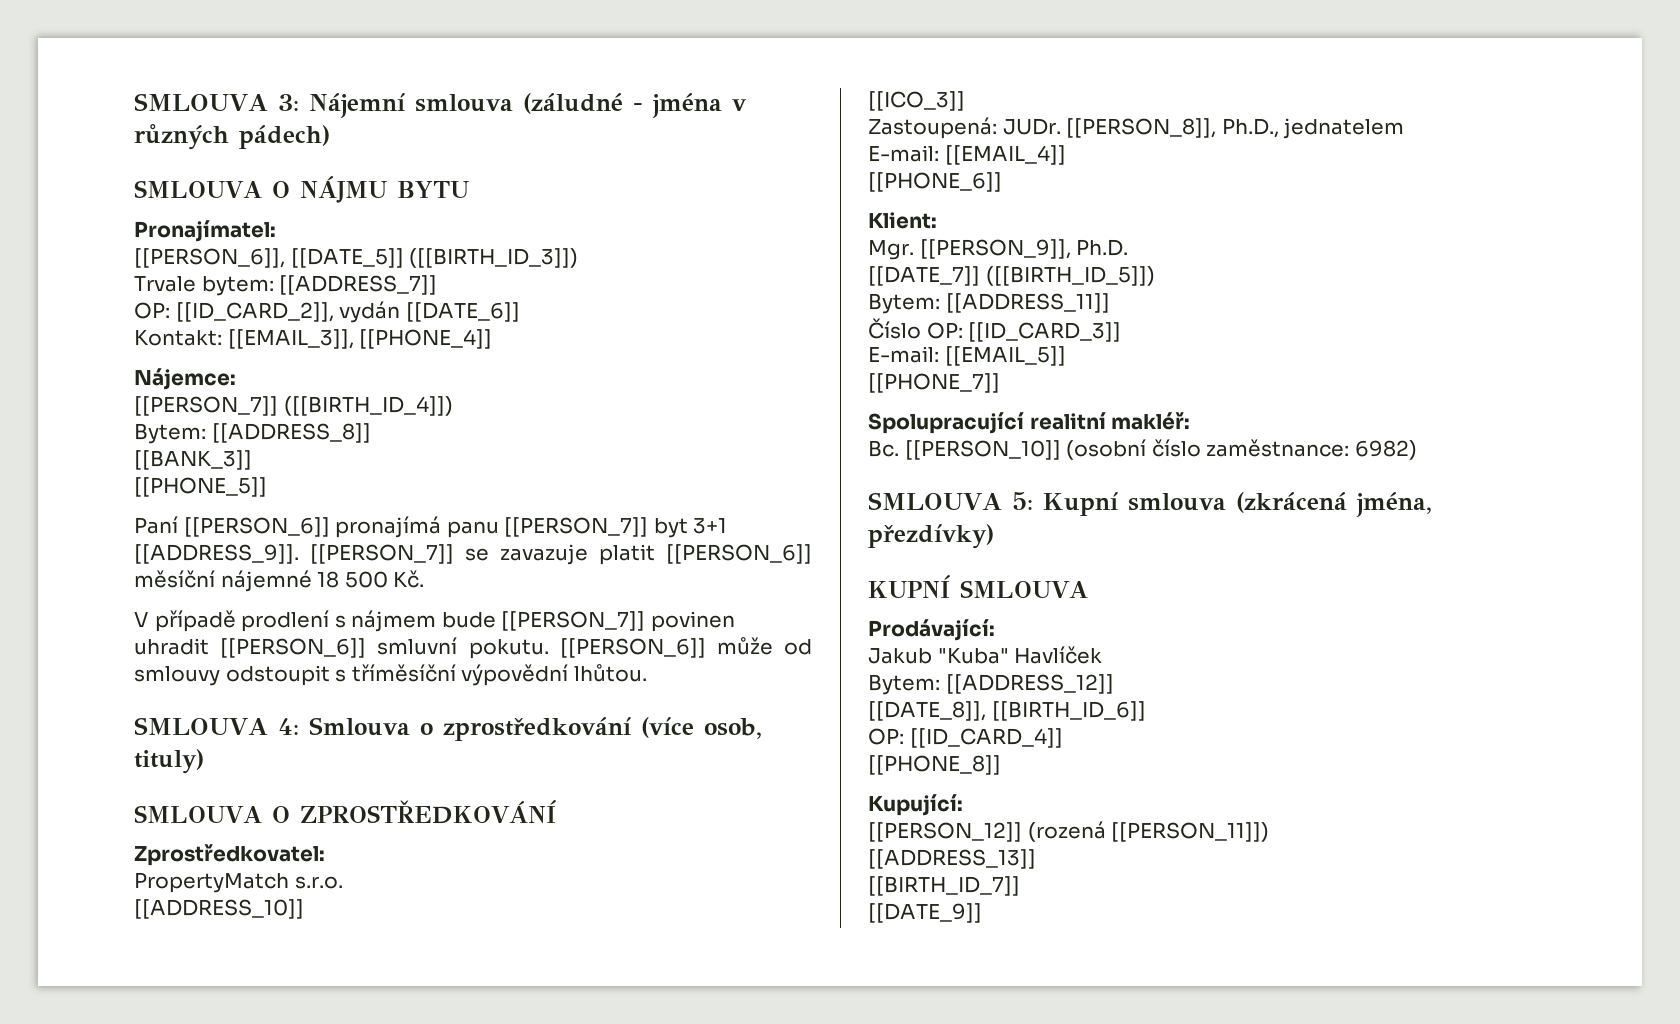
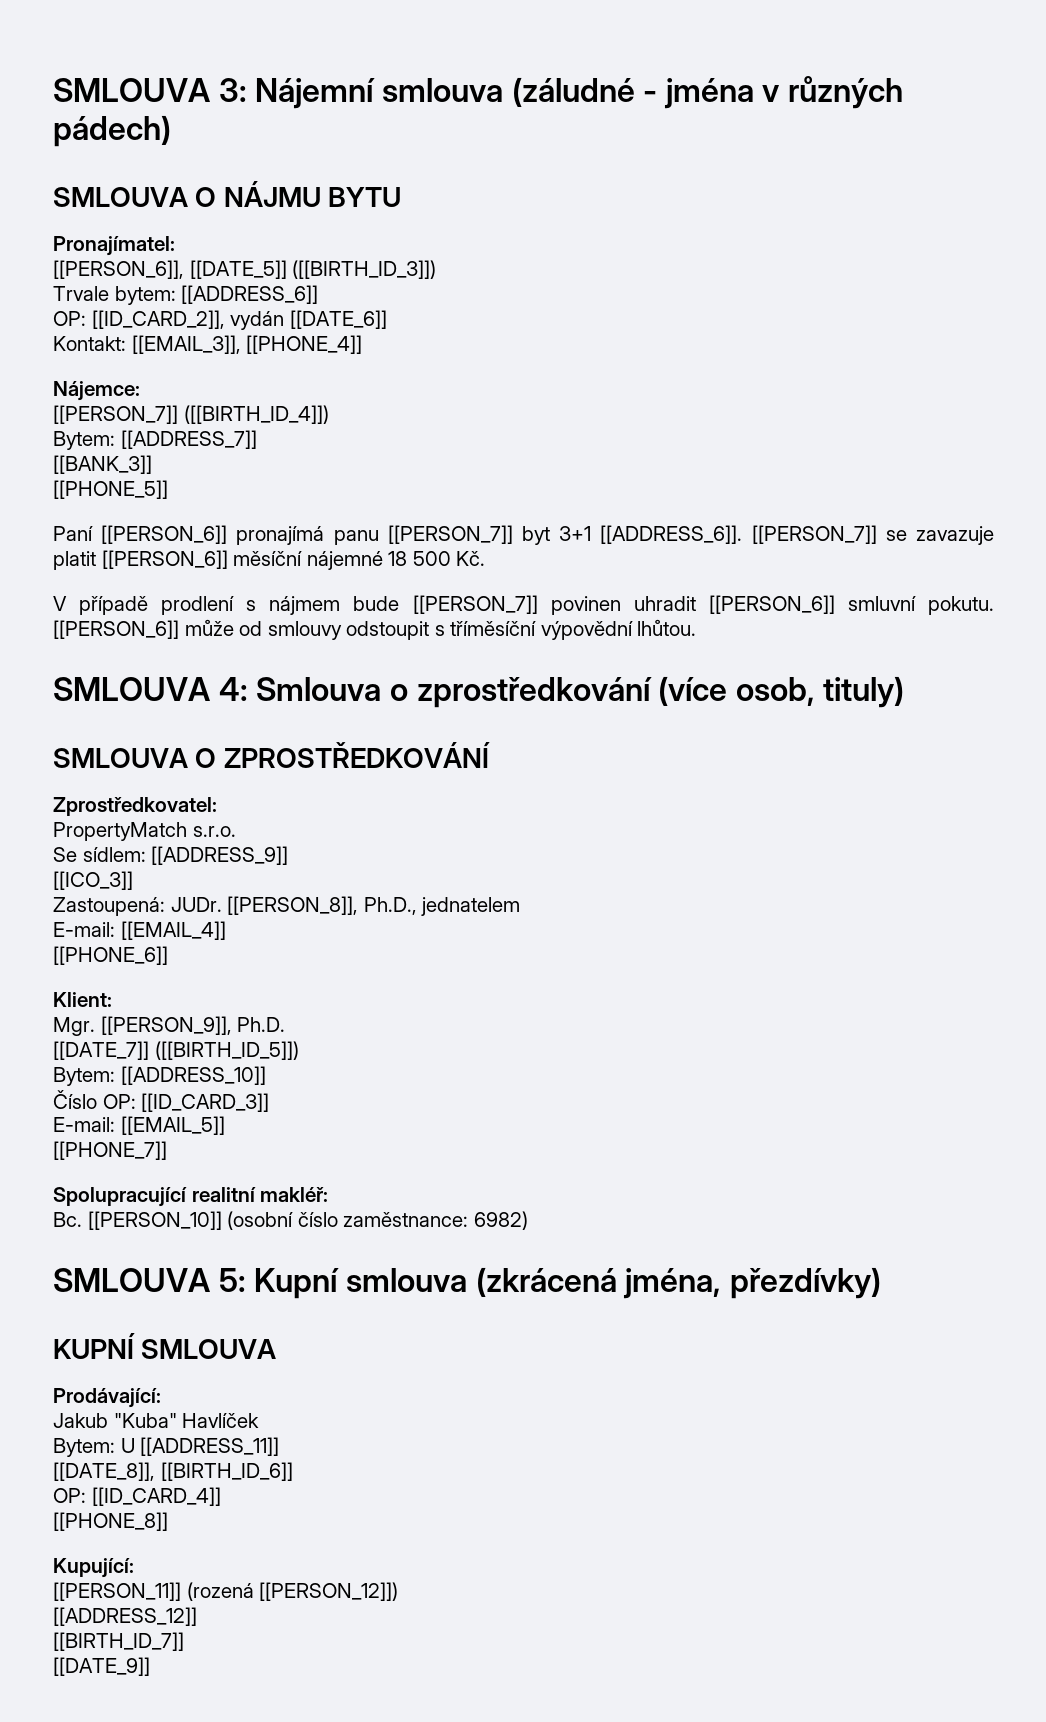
[279,275,438,295] [[ADDRESS_7]] -> [181,285,319,304] [[ADDRESS_6]]
[211,423,371,443] [[ADDRESS_8]] -> [120,430,257,449] [[ADDRESS_7]]
[134,544,299,564] [[ADDRESS_9]]. -> [600,525,743,544] [[ADDRESS_6]].
[134,899,304,919] [[ADDRESS_10]] -> [53,846,289,865] Se sídlem: [[ADDRESS_9]]
[945,293,1110,313] [[ADDRESS_11]] -> [120,1066,266,1085] [[ADDRESS_10]]
[945,674,1114,694] [[ADDRESS_12]] -> [120,1437,280,1456] U [[ADDRESS_11]]
[868,821,1270,842] [868,849,1036,869] [[PERSON_12]] (rozená [[PERSON_11]]) // [[ADDRESS_13]] -> [53,1582,399,1601] [53,1607,197,1626] [[PERSON_11]] (rozená [[PERSON_12]]) // [[ADDRESS_12]]

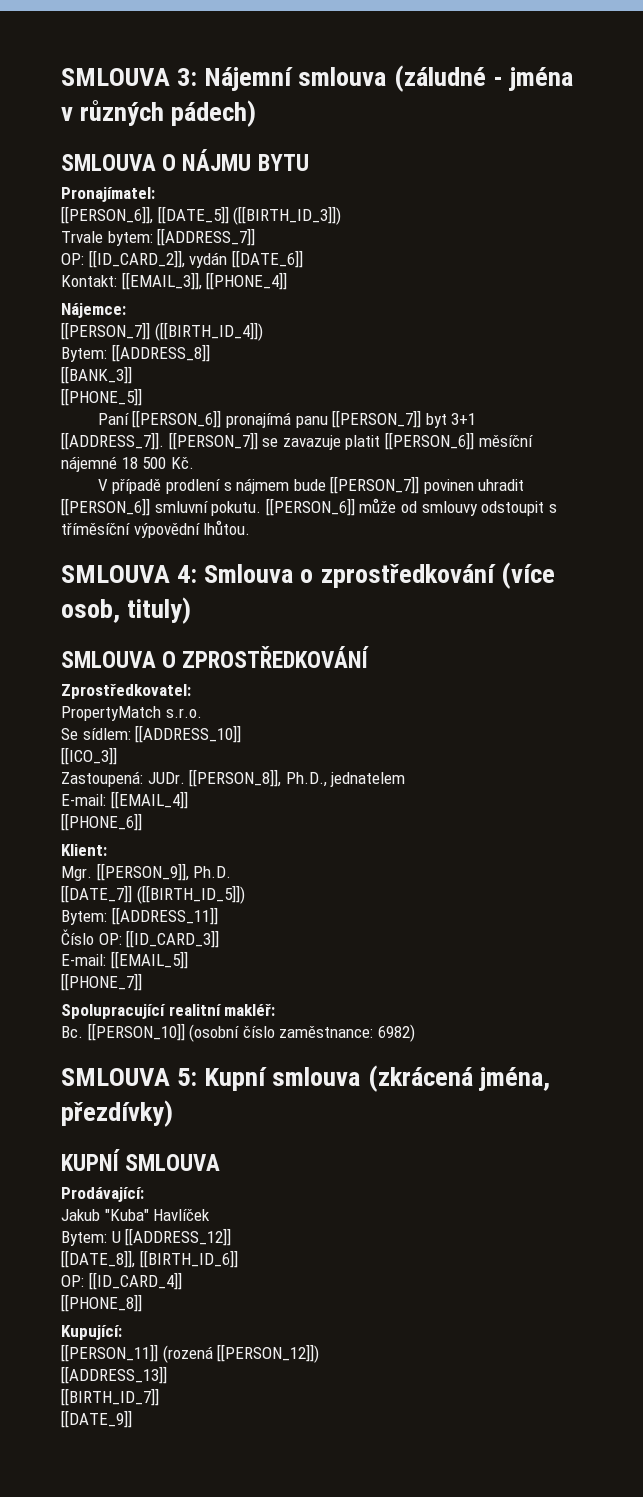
[181,285,319,304] [[ADDRESS_6]] -> [157,228,256,246] [[ADDRESS_7]]
[120,430,257,449] [[ADDRESS_7]] -> [111,344,210,362] [[ADDRESS_8]]
[600,525,743,544] [[ADDRESS_6]]. -> [61,432,164,450] [[ADDRESS_7]].
[151,846,289,865] [[ADDRESS_9]] -> [135,725,242,743] [[ADDRESS_10]]
[120,1066,266,1085] [[ADDRESS_10]] -> [111,907,218,925] [[ADDRESS_11]]
[140,1437,280,1456] [[ADDRESS_11]] -> [125,1228,232,1246] [[ADDRESS_12]]
[53,1607,197,1626] [[ADDRESS_12]] -> [61,1366,167,1384] [[ADDRESS_13]]

